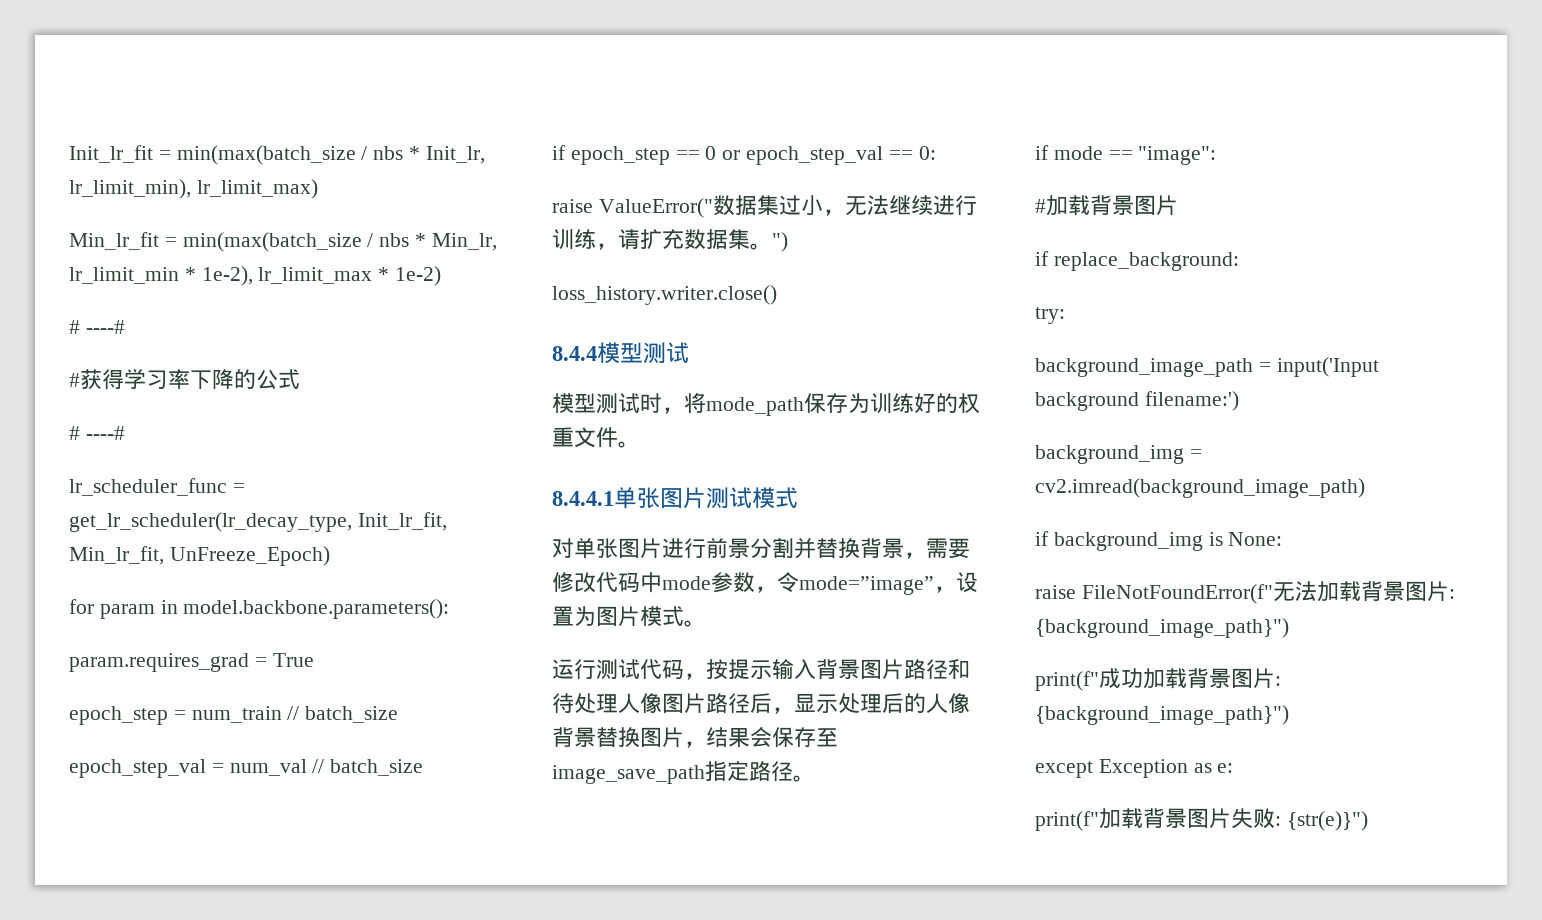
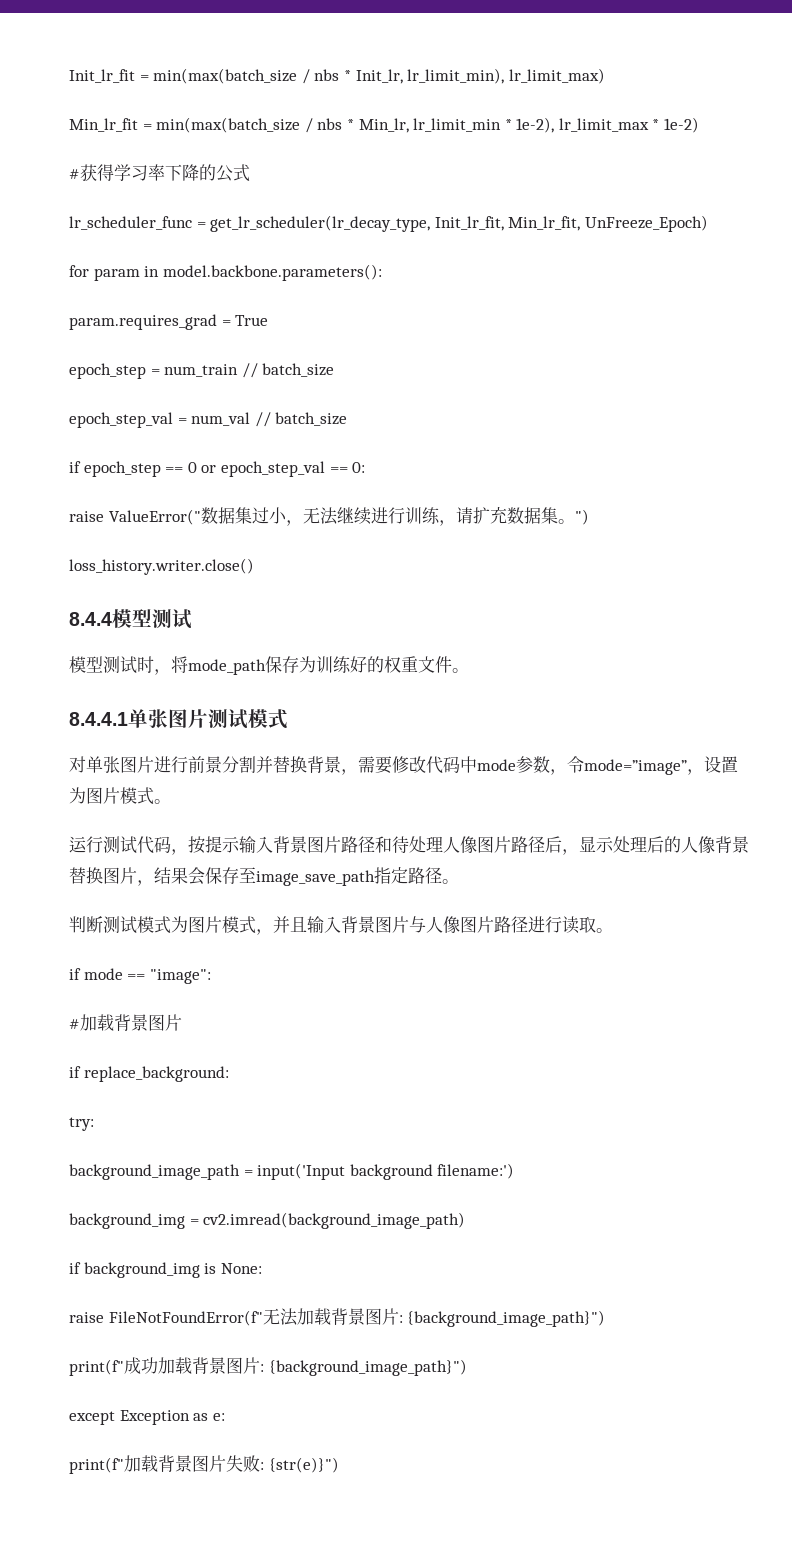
[69,320,125,334] // # ----# -> (700, 125) none
[69,426,125,440] // # ----# -> (250, 173) none
(815, 778) none -> [69,916,613,935] // 判断测试模式为图片模式，并且输入背景图片与人像图片路径进行读取。

